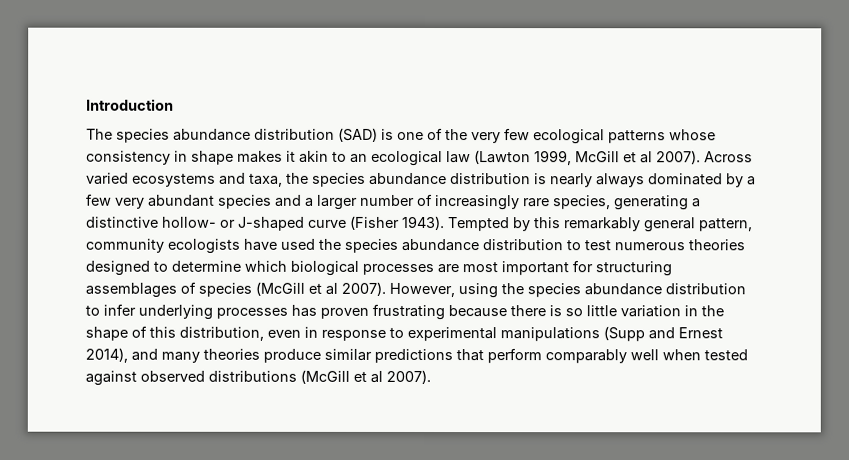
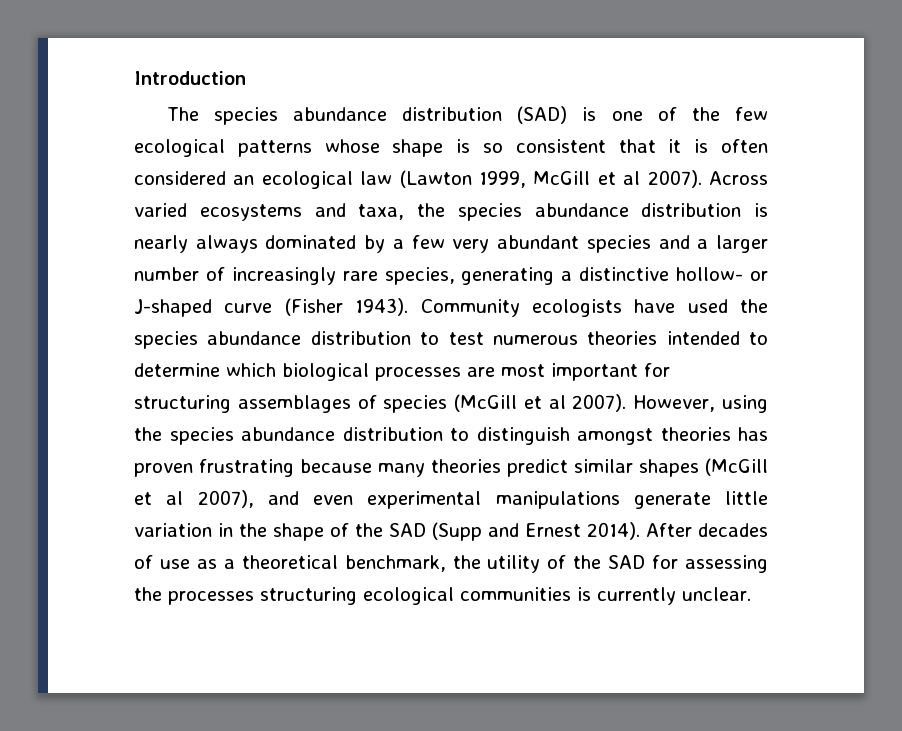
[471,132,501,144] very -> (720, 114) none
[86,150,347,165] consistency in shape makes it akin to -> [392,139,768,157] [134,171,226,185] shape is so consistent that it is often considered
[447,217,753,233] [85,238,164,253] Tempted by this remarkably general pattern, community -> [420,299,520,317] Community
[85,260,150,276] designed -> [666,331,740,345] intended
[103,303,288,320] infer underlying processes -> [476,427,731,445] distinguish amongst theories
[510,305,583,317] there is so -> [378,458,768,477] [134,490,711,509] many theories predict similar shapes (McGill et al 2007), and even experimental manipulations generate
[149,326,723,342] [85,347,748,364] [85,369,431,386] this distribution, even in response to experimental manipulations (Supp and Ernest 2014), and many theories produce similar predictions that perform comparably well when tested against observed distributions (McGill et al 2007). -> [355,522,768,541] [134,555,769,573] [134,587,751,605] the SAD (Supp and Ernest 2014). After decades of use as a theoretical benchmark, the utility of the SAD for assessing the processes structuring ecological communities is currently unclear.

